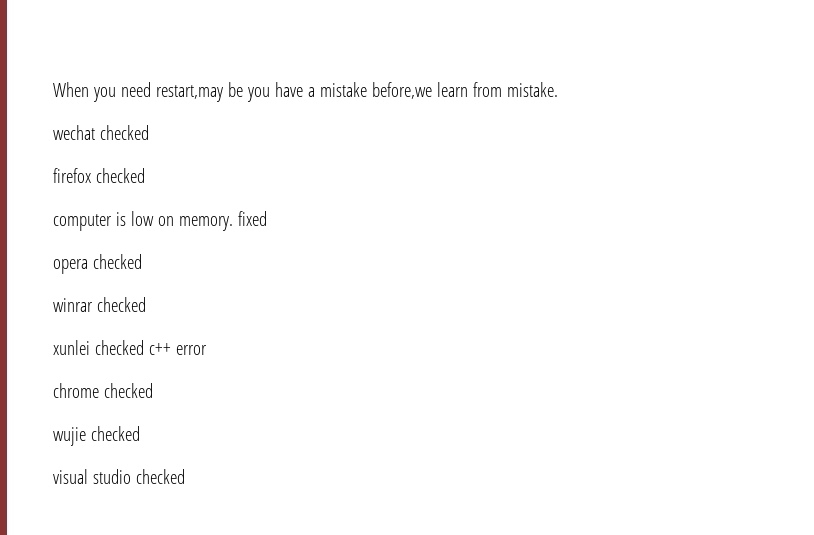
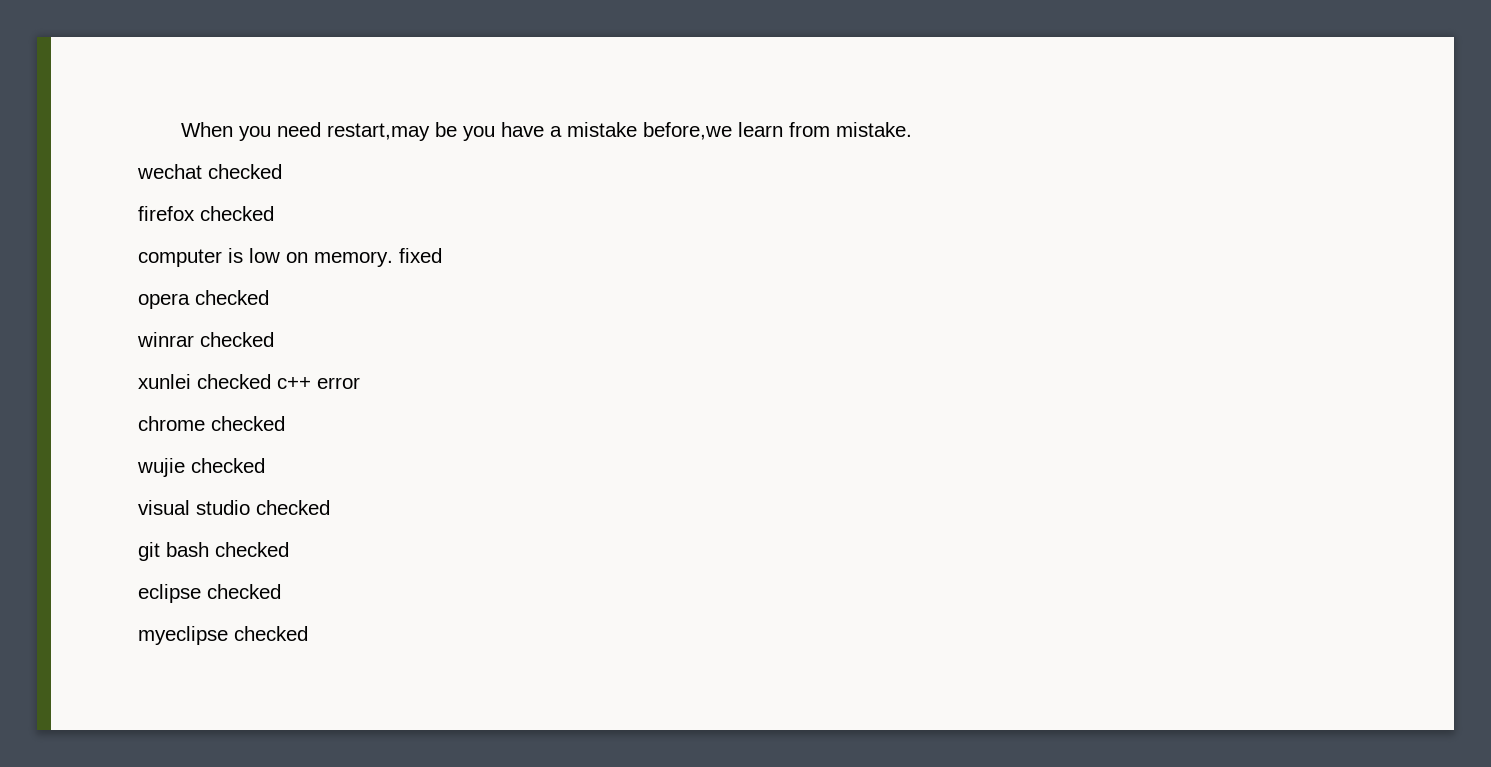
(185, 476) none -> [138,542,289,561] [138,584,281,603] [138,626,308,645] // git bash checked // eclipse checked // myeclipse checked

